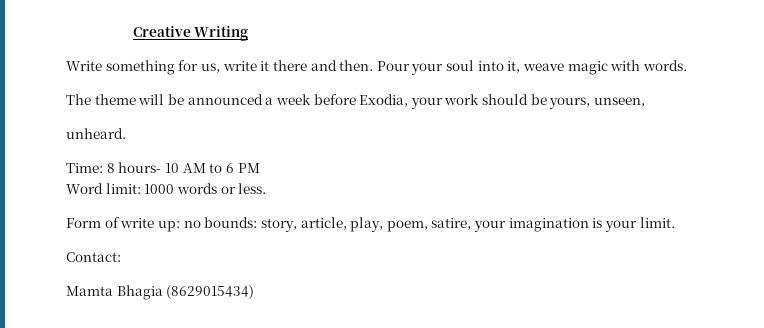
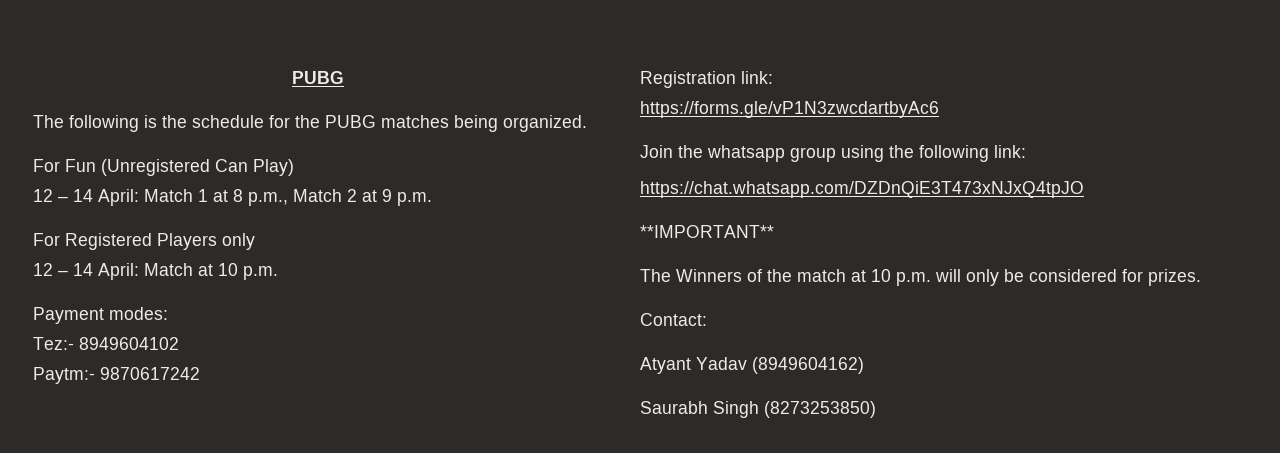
[132,26,249,41] [66,60,687,75] [66,94,646,109] [66,128,126,139] [66,162,260,173] [66,183,267,194] [66,217,675,232] [66,252,121,262] [66,285,255,300] Creative Writing // Write something for us, write it there and then. Pour your soul into it, weave magic with words. // The theme will be announced a week before Exodia, your work should be yours, unseen, // unheard. // Time: 8 hours- 10 AM to 6 PM // Word limit: 1000 words or less. // Form of write up: no bounds: story, article, play, poem, satire, your imagination is your limit. // Contact: // Mamta Bhagia (8629015434) -> [292,71,344,84] [33,115,587,132] [33,159,294,176] [33,189,432,206] [33,233,255,250] [33,263,278,280] [33,307,168,324] [33,337,179,350] [33,367,200,384] [640,71,773,88] [640,101,939,118] [640,145,1026,162] [640,181,1084,198] [640,225,774,238] [640,269,1201,286] [640,313,707,326] [640,357,864,374] [640,401,876,418] PUBG // The following is the schedule for the PUBG matches being organized. // For Fun (Unregistered Can Play) // 12 – 14 April: Match 1 at 8 p.m., Match 2 at 9 p.m. // For Registered Players only // 12 – 14 April: Match at 10 p.m. // Payment modes: // Tez:- 8949604102 // Paytm:- 9870617242 // Registration link: // https://forms.gle/vP1N3zwcdartbyAc6 // Join the whatsapp group using the following link: // https://chat.whatsapp.com/DZDnQiE3T473xNJxQ4tpJO // **IMPORTANT** // The Winners of the match at 10 p.m. will only be considered for prizes. // Contact: // Atyant Yadav (8949604162) // Saurabh Singh (8273253850)

